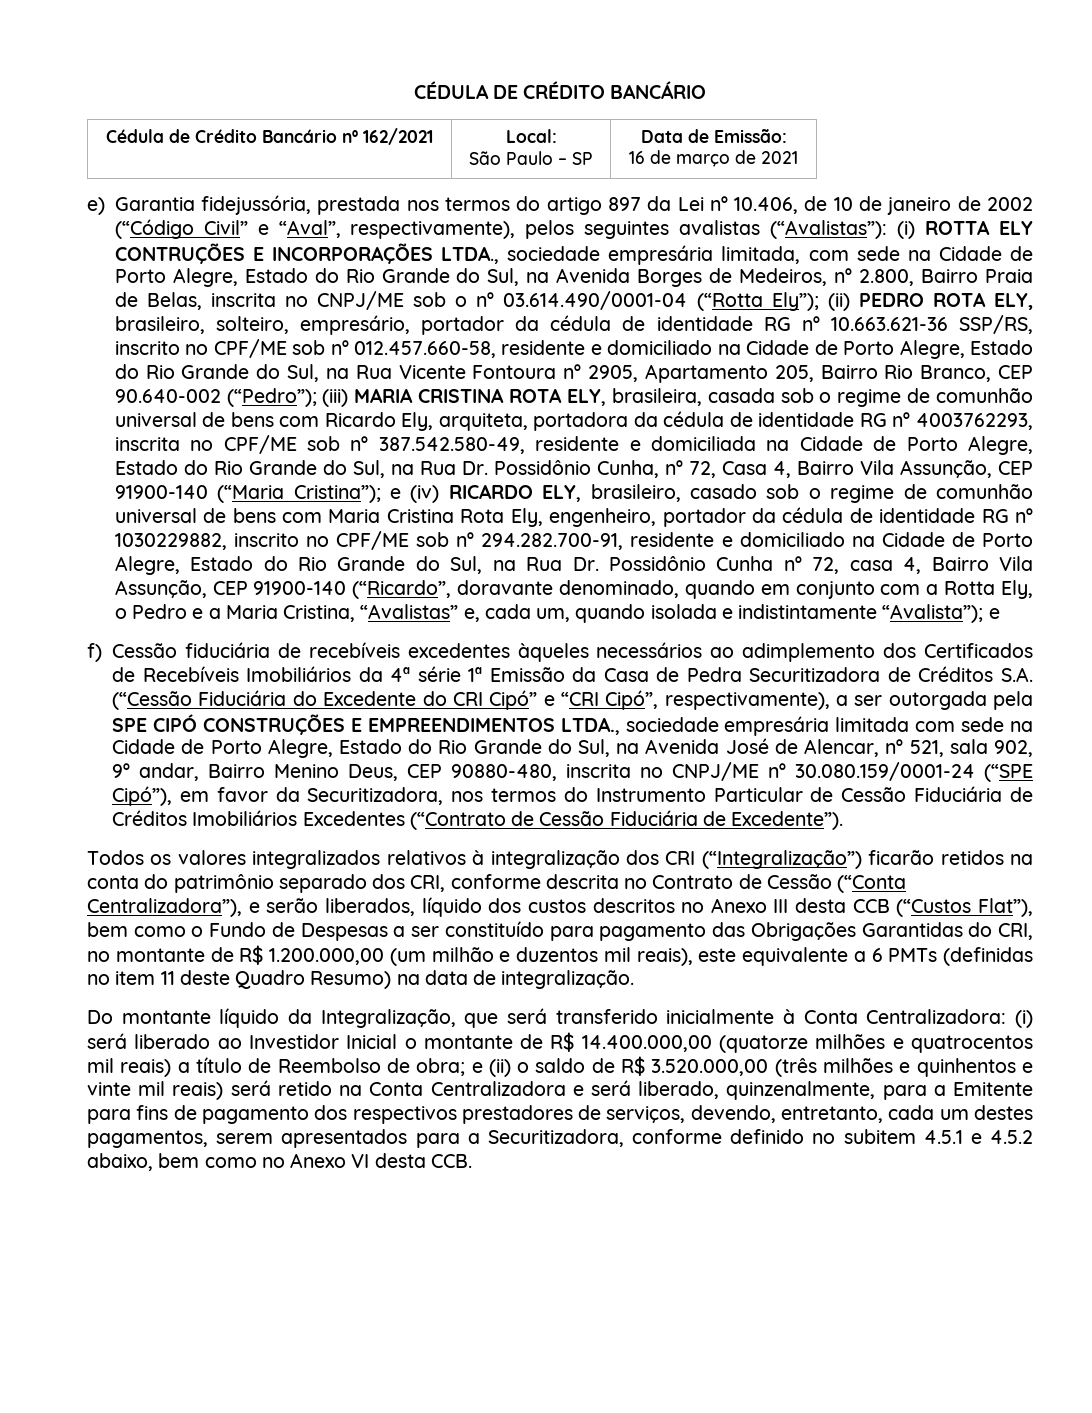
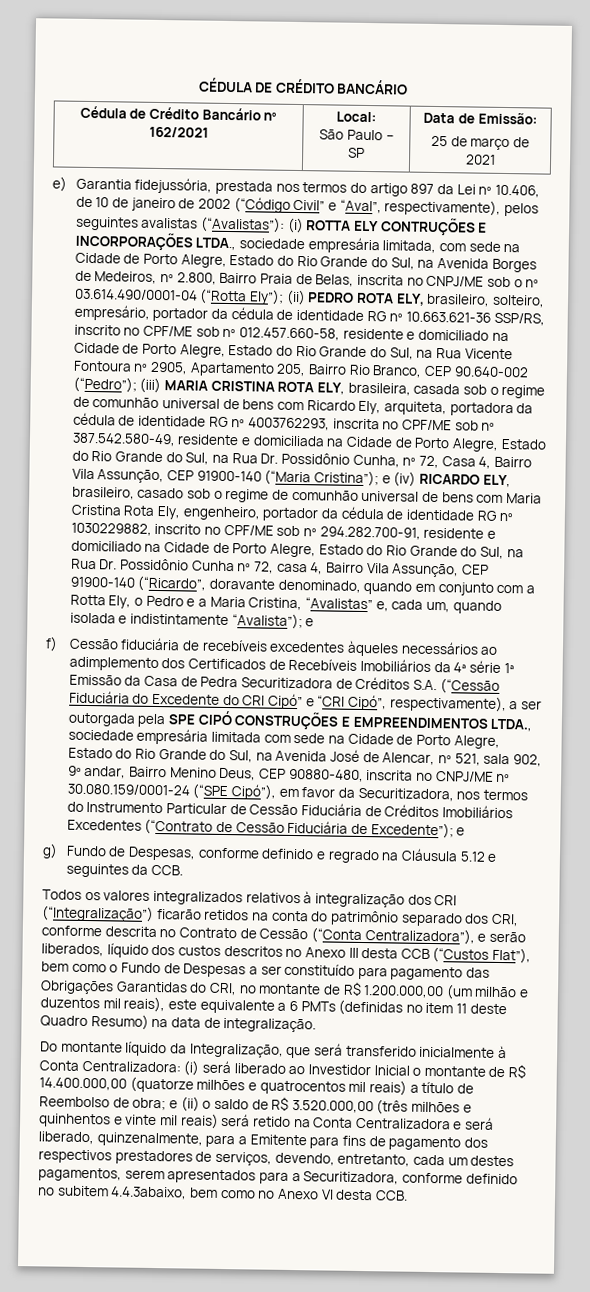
[629,151,645,164] 16 -> [431,135,449,147] 25
[731,811,844,830] Excedente”). -> [370,822,466,839] [42,843,498,864] [65,863,184,878] Excedente”); e // g) Fundo de Despesas, conforme definido e regrado na Cláusula 5.12 e seguintes da CCB.
[923,1130,1033,1144] [87,1153,153,1171] 4.5.1 e 4.5.2 abaixo, -> [110,1186,188,1200] 4.4.3abaixo,

